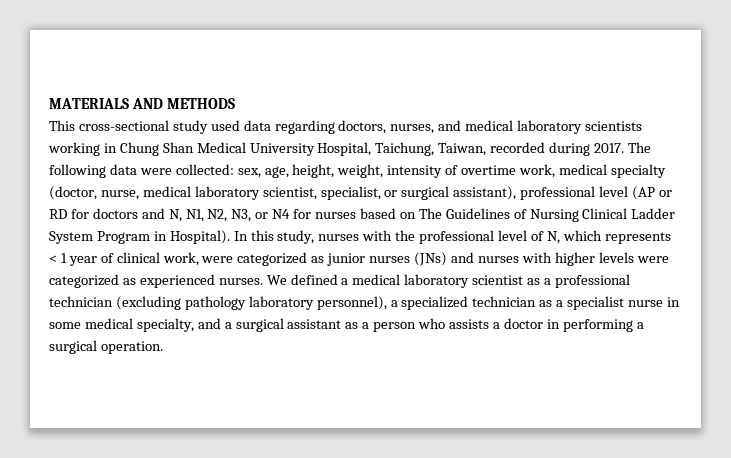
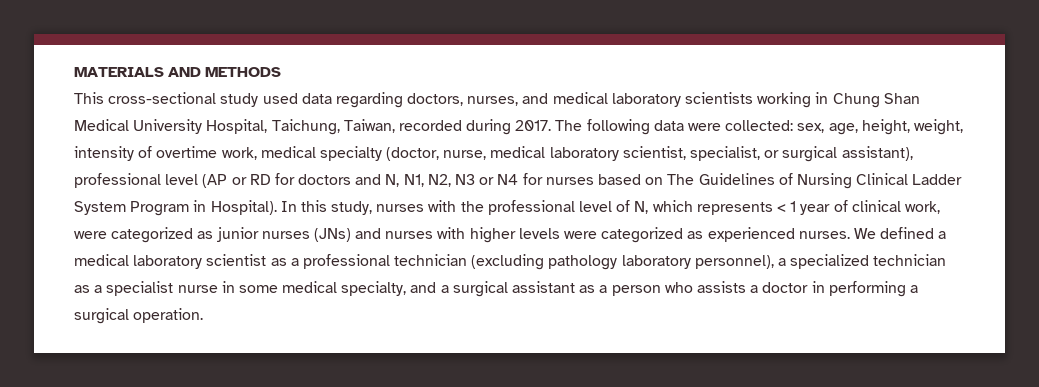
[231,209,252,222] N3, -> [455,174,476,185] N3

